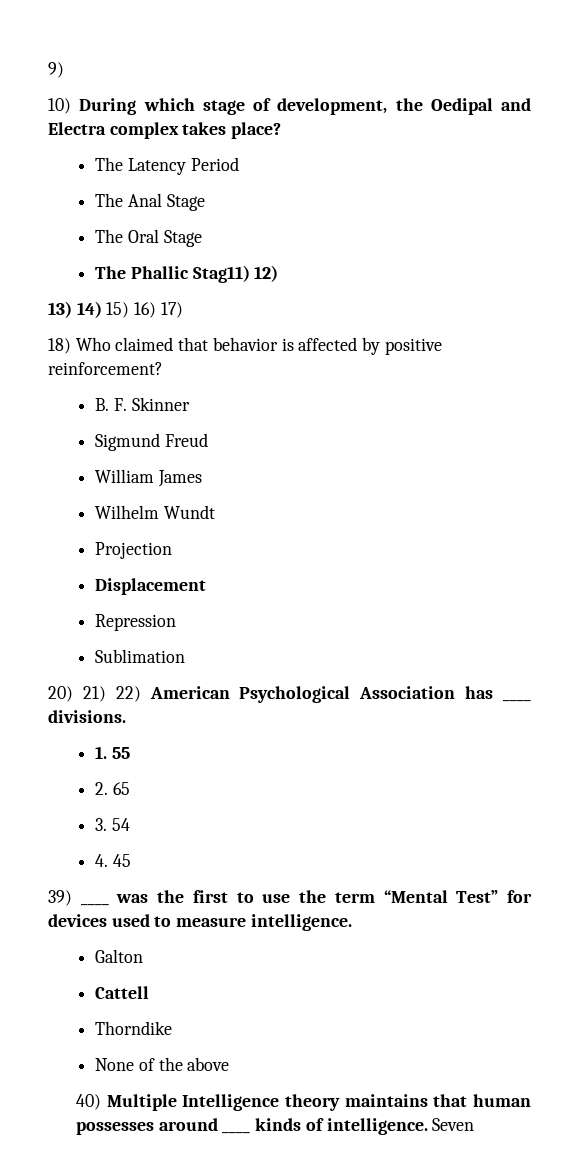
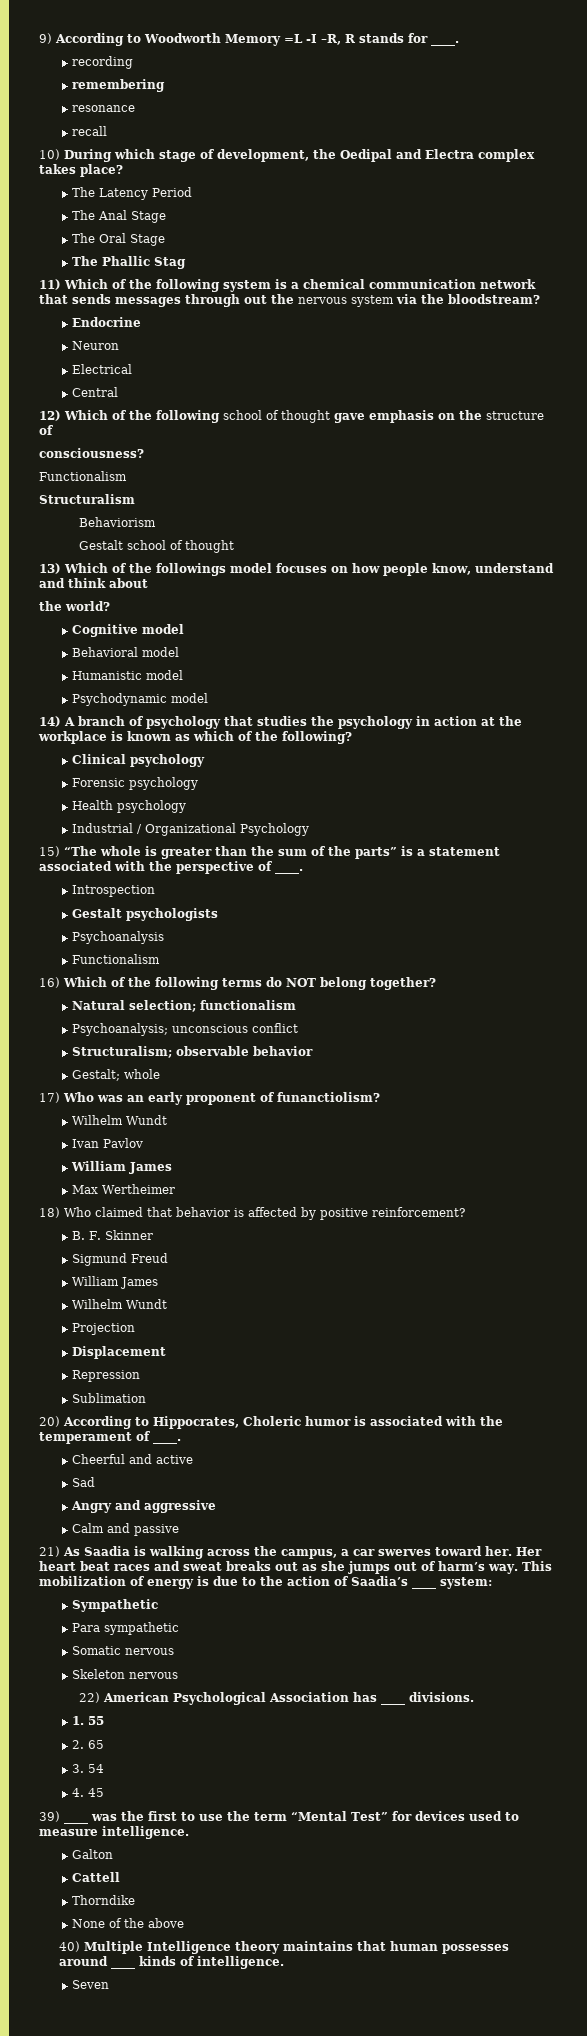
(64, 70) none -> [55,33,459,46] [71,56,133,69] [71,79,165,92] [71,105,135,112] [71,126,107,136] According to Woodworth Memory =L -I –R, R stands for ____. // recording // remembering // resonance // recall
[192,265,279,283] [48,301,183,318] Stag11) 12) // 13) 14) 15) 16) 17) -> [153,257,186,269] [39,279,536,292] [39,294,540,307] [71,317,141,327] [71,341,119,350] [71,364,132,374] [71,387,118,397] [39,410,544,423] [39,425,53,435] [39,448,144,458] [39,471,127,481] [39,494,135,504] [79,517,157,527] [79,540,235,553] [39,563,554,576] [39,578,148,588] [39,601,110,611] [71,624,184,637] [71,647,179,657] [71,670,183,680] [71,693,208,706] [39,716,522,729] [38,731,352,744] [71,754,205,767] [71,777,198,790] [71,800,186,813] [71,823,309,836] [39,846,500,859] [39,861,303,874] [71,885,155,897] [71,908,218,921] [71,931,164,944] [71,954,160,964] [39,977,436,990] [71,1000,296,1012] [71,1023,298,1036] [71,1046,313,1058] [71,1069,160,1081] [39,1092,380,1105] [71,1115,167,1125] [71,1138,143,1148] [70,1161,172,1174] [71,1184,175,1194] Stag // 11) Which of the following system is a chemical communication network that sends messages through out the nervous system via the bloodstream? // Endocrine // Neuron // Electrical // Central // 12) Which of the following school of thought gave emphasis on the structure of // consciousness? // Functionalism // Structuralism // Behaviorism // Gestalt school of thought // 13) Which of the followings model focuses on how people know, understand and think about // the world? // Cognitive model // Behavioral model // Humanistic model // Psychodynamic model // 14) A branch of psychology that studies the psychology in action at the workplace is known as which of the following? // Clinical psychology // Forensic psychology // Health psychology // Industrial / Organizational Psychology // 15) “The whole is greater than the sum of the parts” is a statement associated with the perspective of ____. // Introspection // Gestalt psychologists // Psychoanalysis // Functionalism // 16) Which of the following terms do NOT belong together? // Natural selection; functionalism // Psychoanalysis; unconscious conflict // Structuralism; observable behavior // Gestalt; whole // 17) Who was an early proponent of funanctiolism? // Wilhelm Wundt // Ivan Pavlov // William James // Max Wertheimer
[82,686,106,702] 21) -> [63,1416,503,1429] [39,1431,181,1444] [71,1454,193,1464] [71,1477,95,1487] [70,1500,216,1513] [71,1523,179,1536] [39,1546,542,1559] [39,1561,552,1574] [39,1576,408,1589] [412,1577,492,1589] [71,1599,158,1612] [71,1622,179,1635] [71,1646,174,1655] [71,1669,178,1679] According to Hippocrates, Choleric humor is associated with the temperament of ____. // Cheerful and active // Sad // Angry and aggressive // Calm and passive // 21) As Saadia is walking across the campus, a car swerves toward her. Her heart beat races and sweat breaks out as she jumps out of harm’s way. This mobilization of energy is due to the action of Saadia’s ____ system: // Sympathetic // Para sympathetic // Somatic nervous // Skeleton nervous //
(428, 1126) none -> (285, 1962) //

